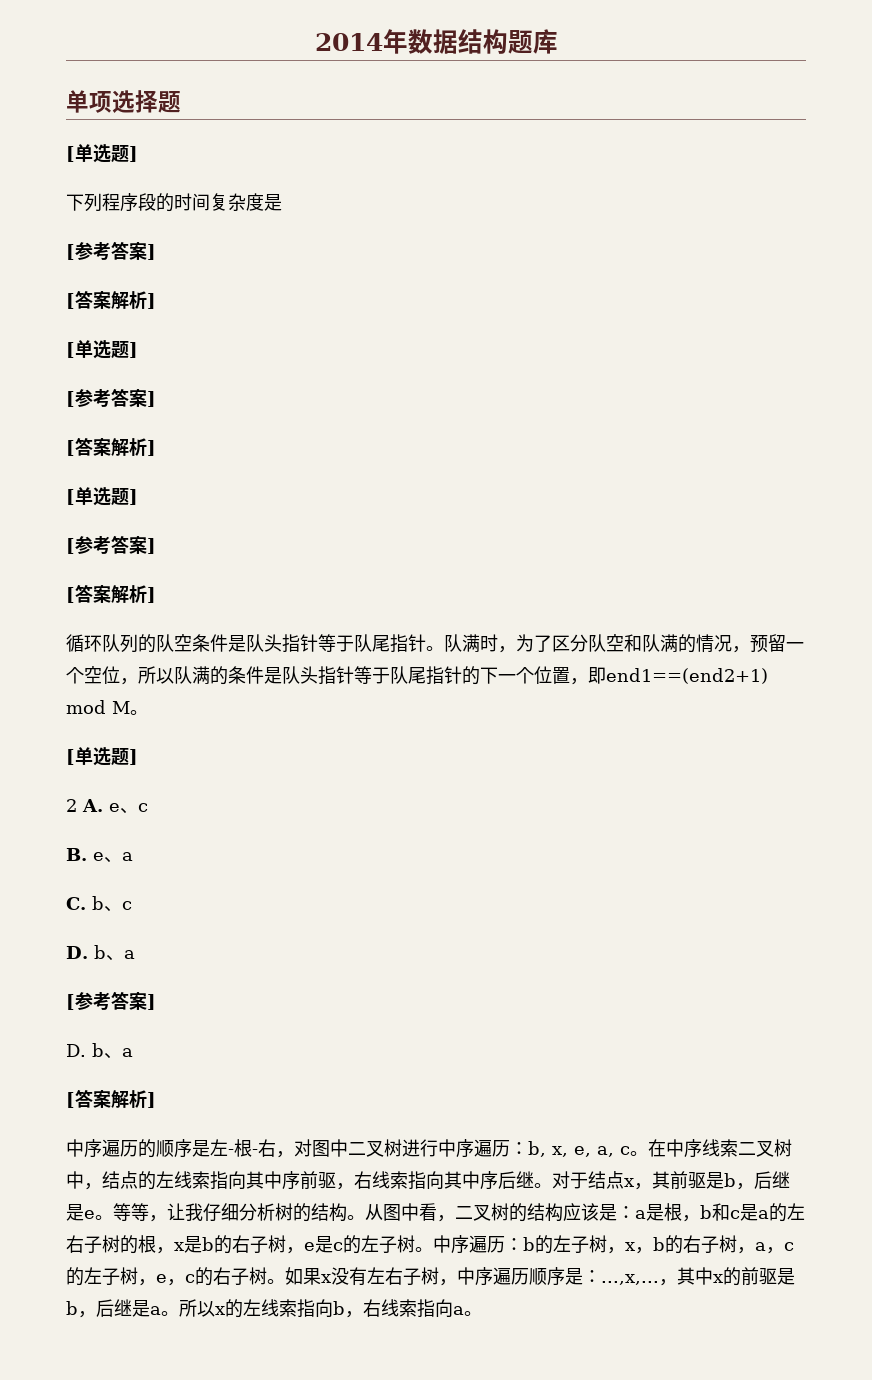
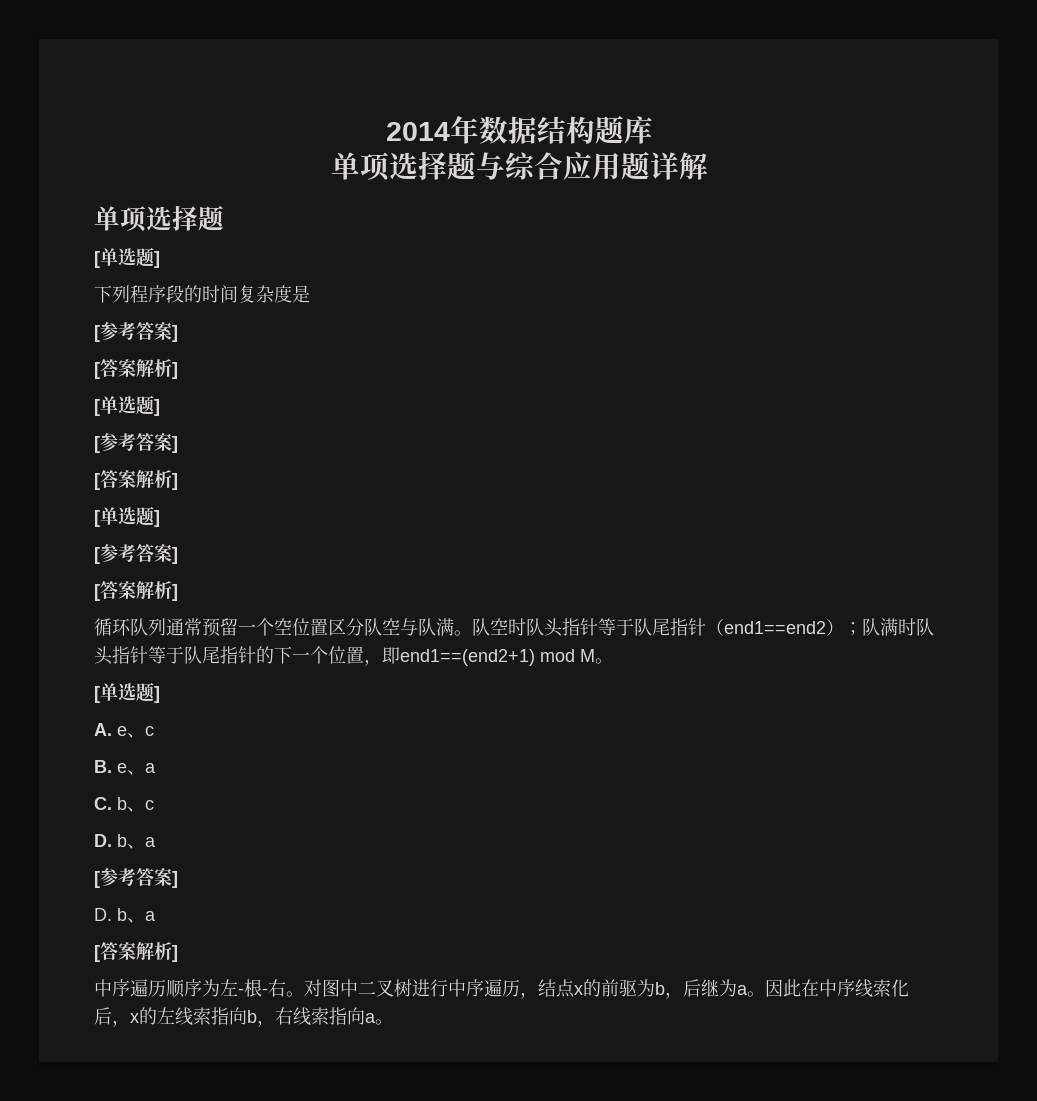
(558, 41) none -> [330,151,708,181] // 单项选择题与综合应用题详解
[138,634,804,653] [66,666,282,685] 的队空条件是队头指针等于队尾指针。队满时，为了区分队空和队满的情况，预留一个空位，所以队满的条件是 -> [166,618,916,637] 通常预留一个空位置区分队空与队满。队空时队头指针等于队尾指针（end1==end2）；队满时
[66,799,77,812] 2 -> (160, 694) none
[138,1139,210,1158] 的顺序是 -> [166,979,220,998] 顺序为
[276,1151,294,1158] ， -> [286,991,304,997] 。
[510,1139,792,1158] [66,1171,790,1190] [66,1203,805,1222] [66,1235,794,1254] [66,1267,795,1286] [66,1299,215,1318] ：b, x, e, a, c。在中序线索二叉树中，结点的左线索指向其中序前驱，右线索指向其中序后继。对于结点x，其前驱是b，后继是e。等等，让我仔细分析树的结构。从图中看，二叉树的结构应该是：a是根，b和c是a的左右子树的根，x是b的右子树，e是c的左子树。中序遍历：b的左子树，x，b的右子树，a，c的左子树，e，c的右子树。如果x没有左右子树，中序遍历顺序是：...,x,...，其中x的前驱是b，后继是a。所以 -> [520,979,909,999] [94,1007,130,1027] ，结点x的前驱为b，后继为a。因此在中序线索化后，

